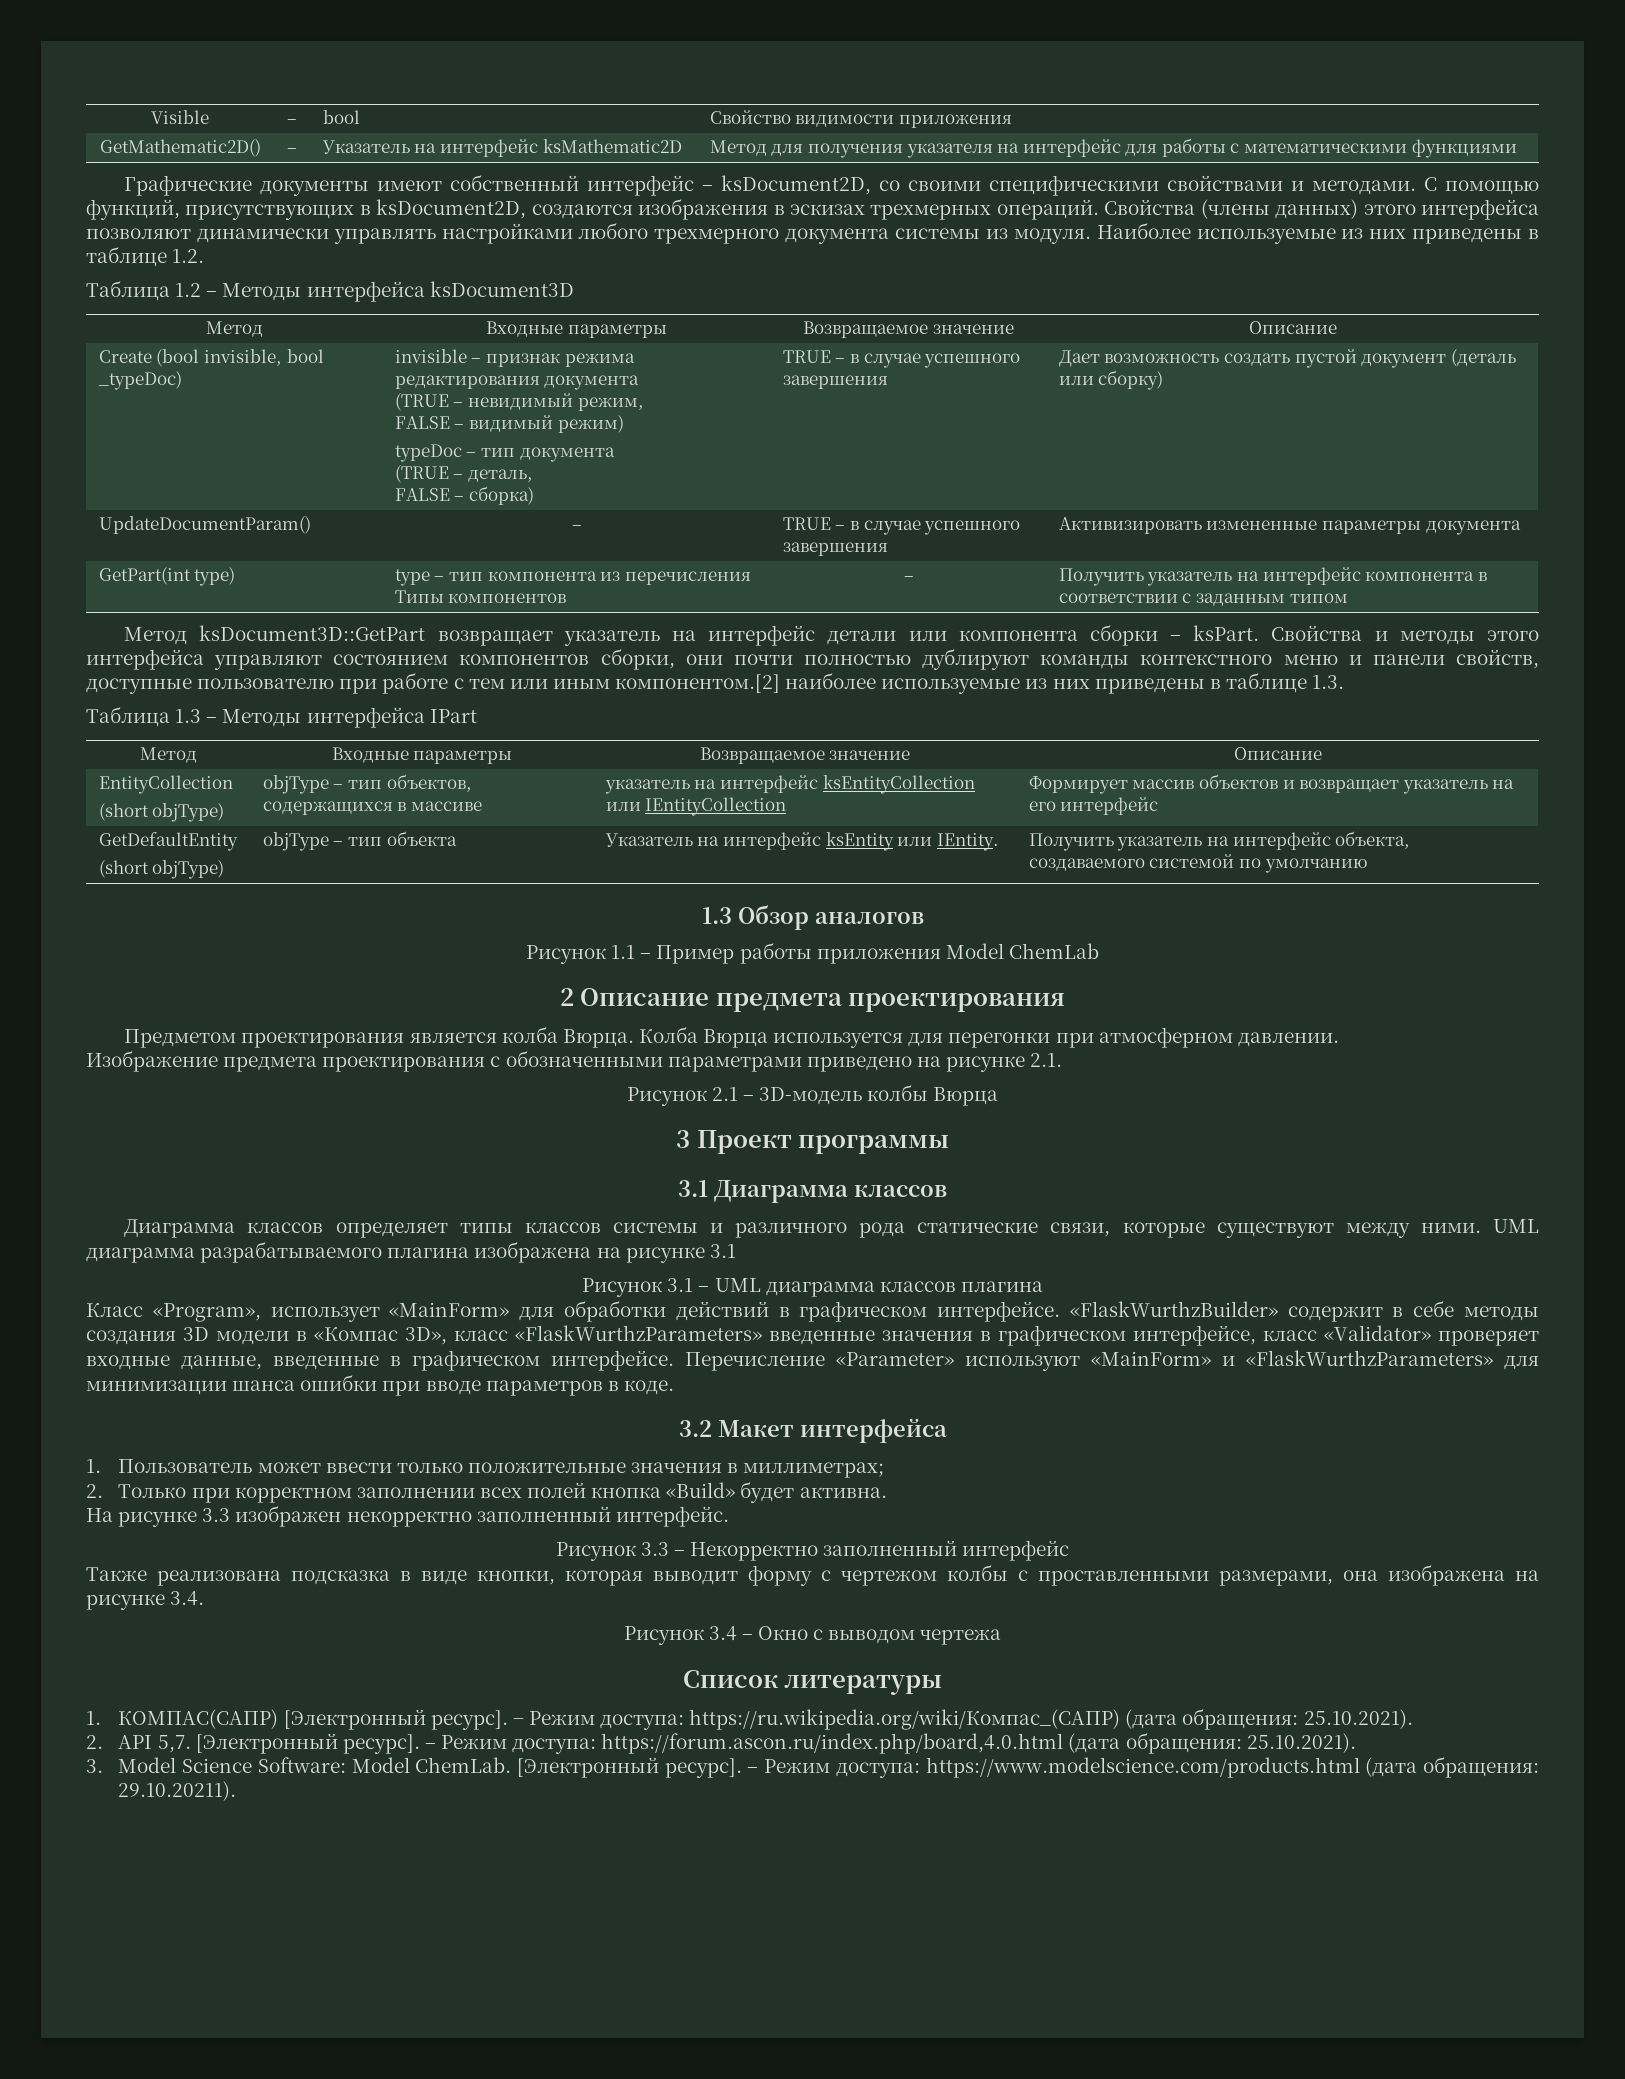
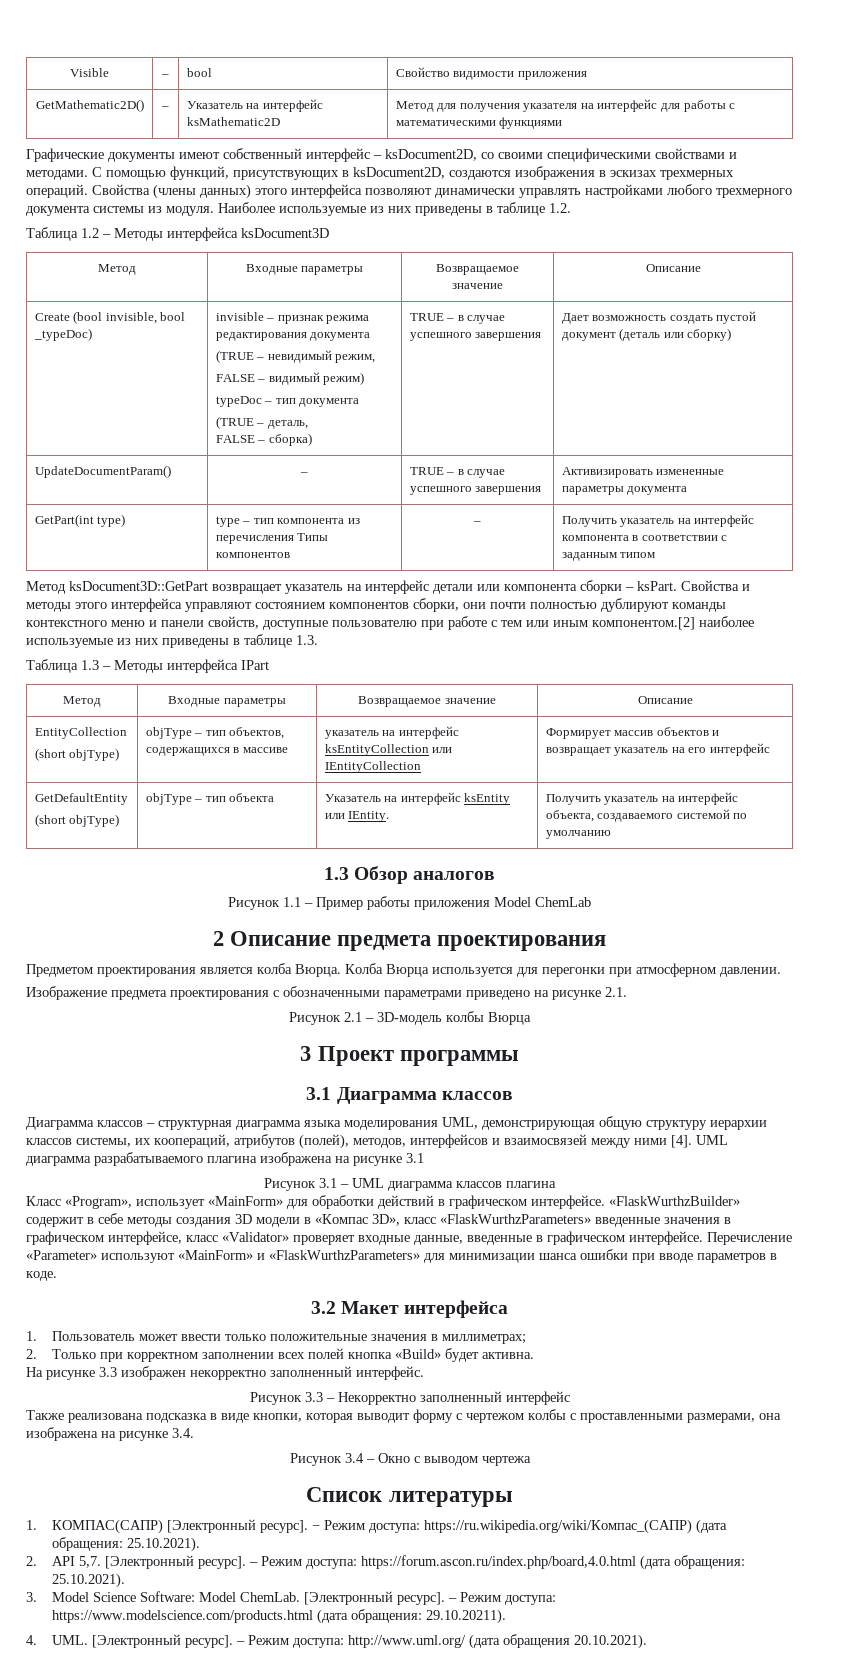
[335,1222,1481,1238] определяет типы классов системы и различного рода статические связи, которые существуют между ними. -> [146,1116,767,1130] [26,1134,692,1149] – структурная диаграмма языка моделирования UML, демонстрирующая общую структуру иерархии классов системы, их коопераций, атрибутов (полей), методов, интерфейсов и взаимосвязей между ними [4].
(237, 1791) none -> [26,1634,648,1649] // 4. UML. [Электронный ресурс]. – Режим доступа: http://www.uml.org/ (дата обращения 20.10.2021).

